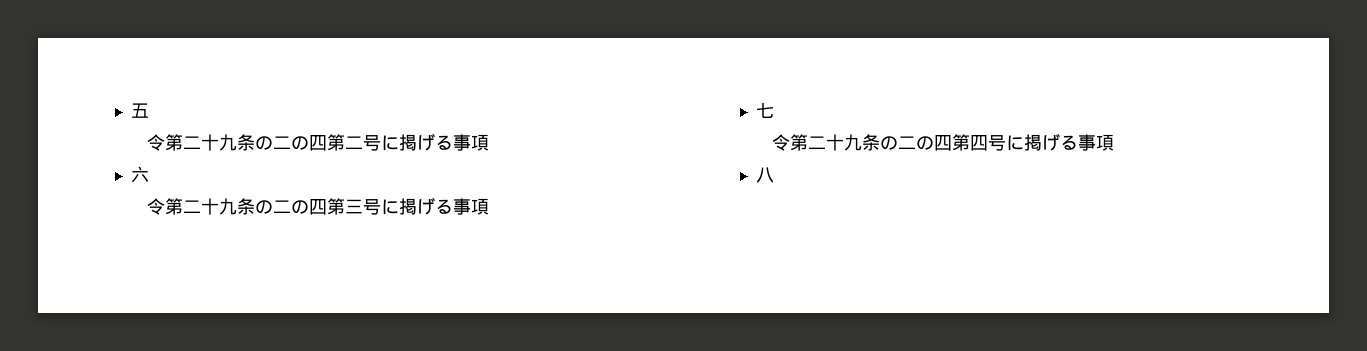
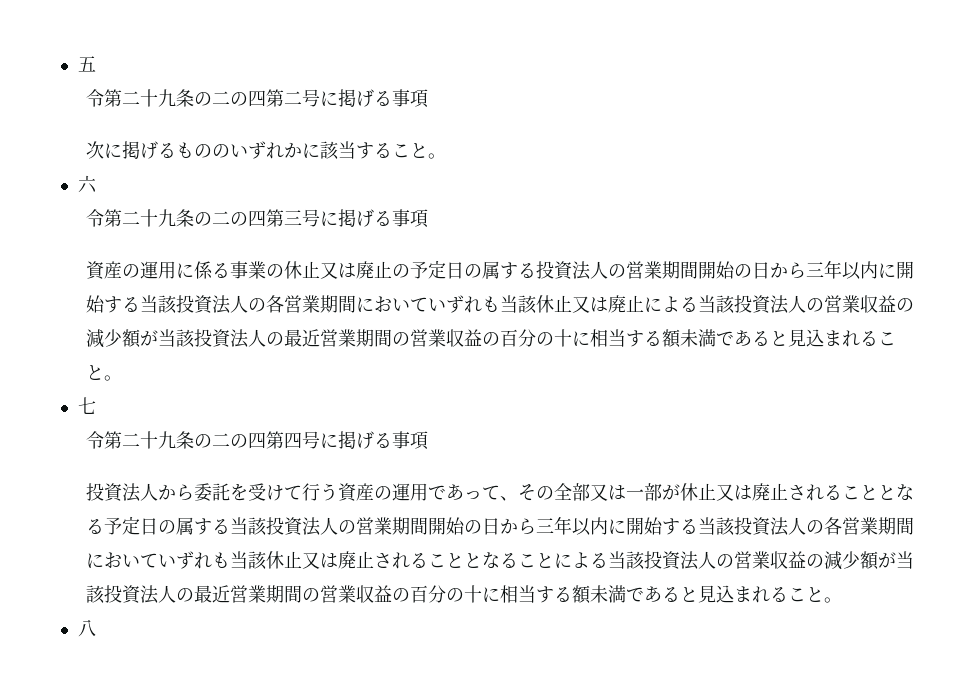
(489, 142) none -> [85,141,446,160] // 次に掲げるもののいずれかに該当すること。
(489, 206) none -> [85,260,914,280] [85,295,914,314] [85,329,896,348] [85,365,122,381] // 資産の運用に係る事業の休止又は廃止の予定日の属する投資法人の営業期間開始の日から三年以内に開始する当該投資法人の各営業期間においていずれも当該休止又は廃止による当該投資法人の営業収益の減少額が当該投資法人の最近営業期間の営業収益の百分の十に相当する額未満であると見込まれること。
(1114, 142) none -> [85,483,914,502] [85,516,914,536] [85,551,914,570] [85,585,842,604] // 投資法人から委託を受けて行う資産の運用であって、その全部又は一部が休止又は廃止されることとなる予定日の属する当該投資法人の営業期間開始の日から三年以内に開始する当該投資法人の各営業期間においていずれも当該休止又は廃止されることとなることによる当該投資法人の営業収益の減少額が当該投資法人の最近営業期間の営業収益の百分の十に相当する額未満であると見込まれること。

